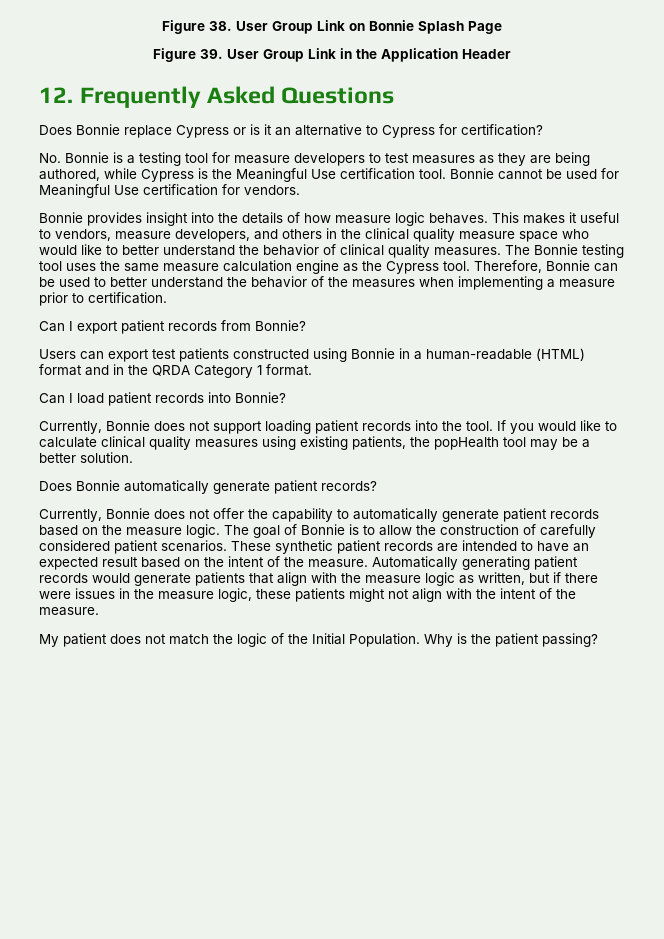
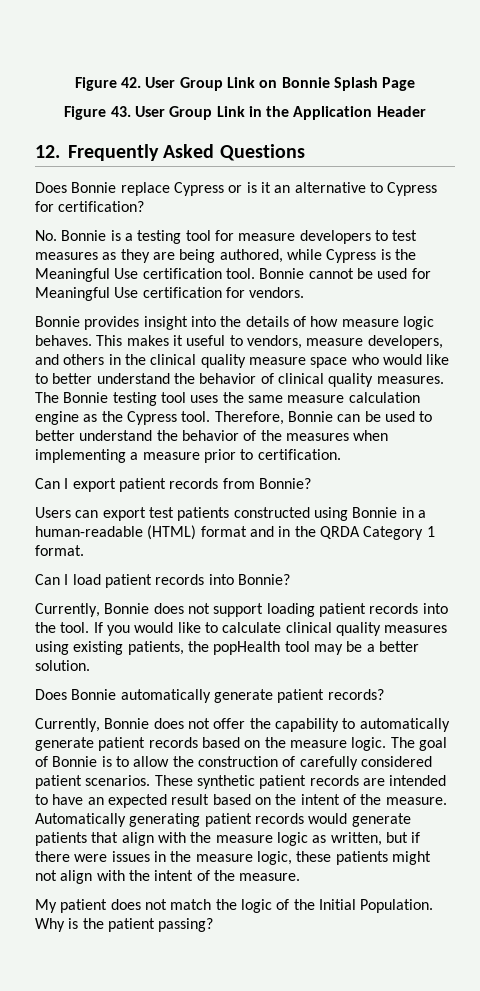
[162,20,232,34] Figure 38. -> [74,77,142,91] Figure 42.
[200,49,223,59] 39. -> [110,106,131,117] 43.

